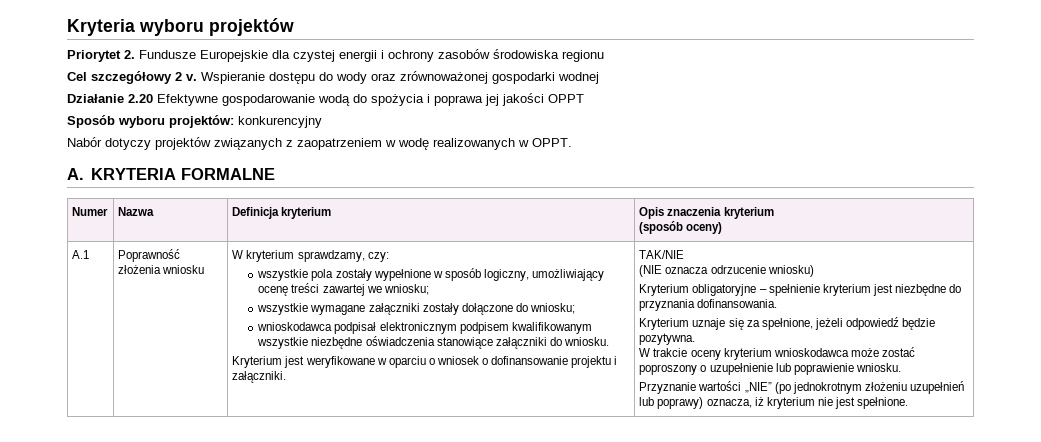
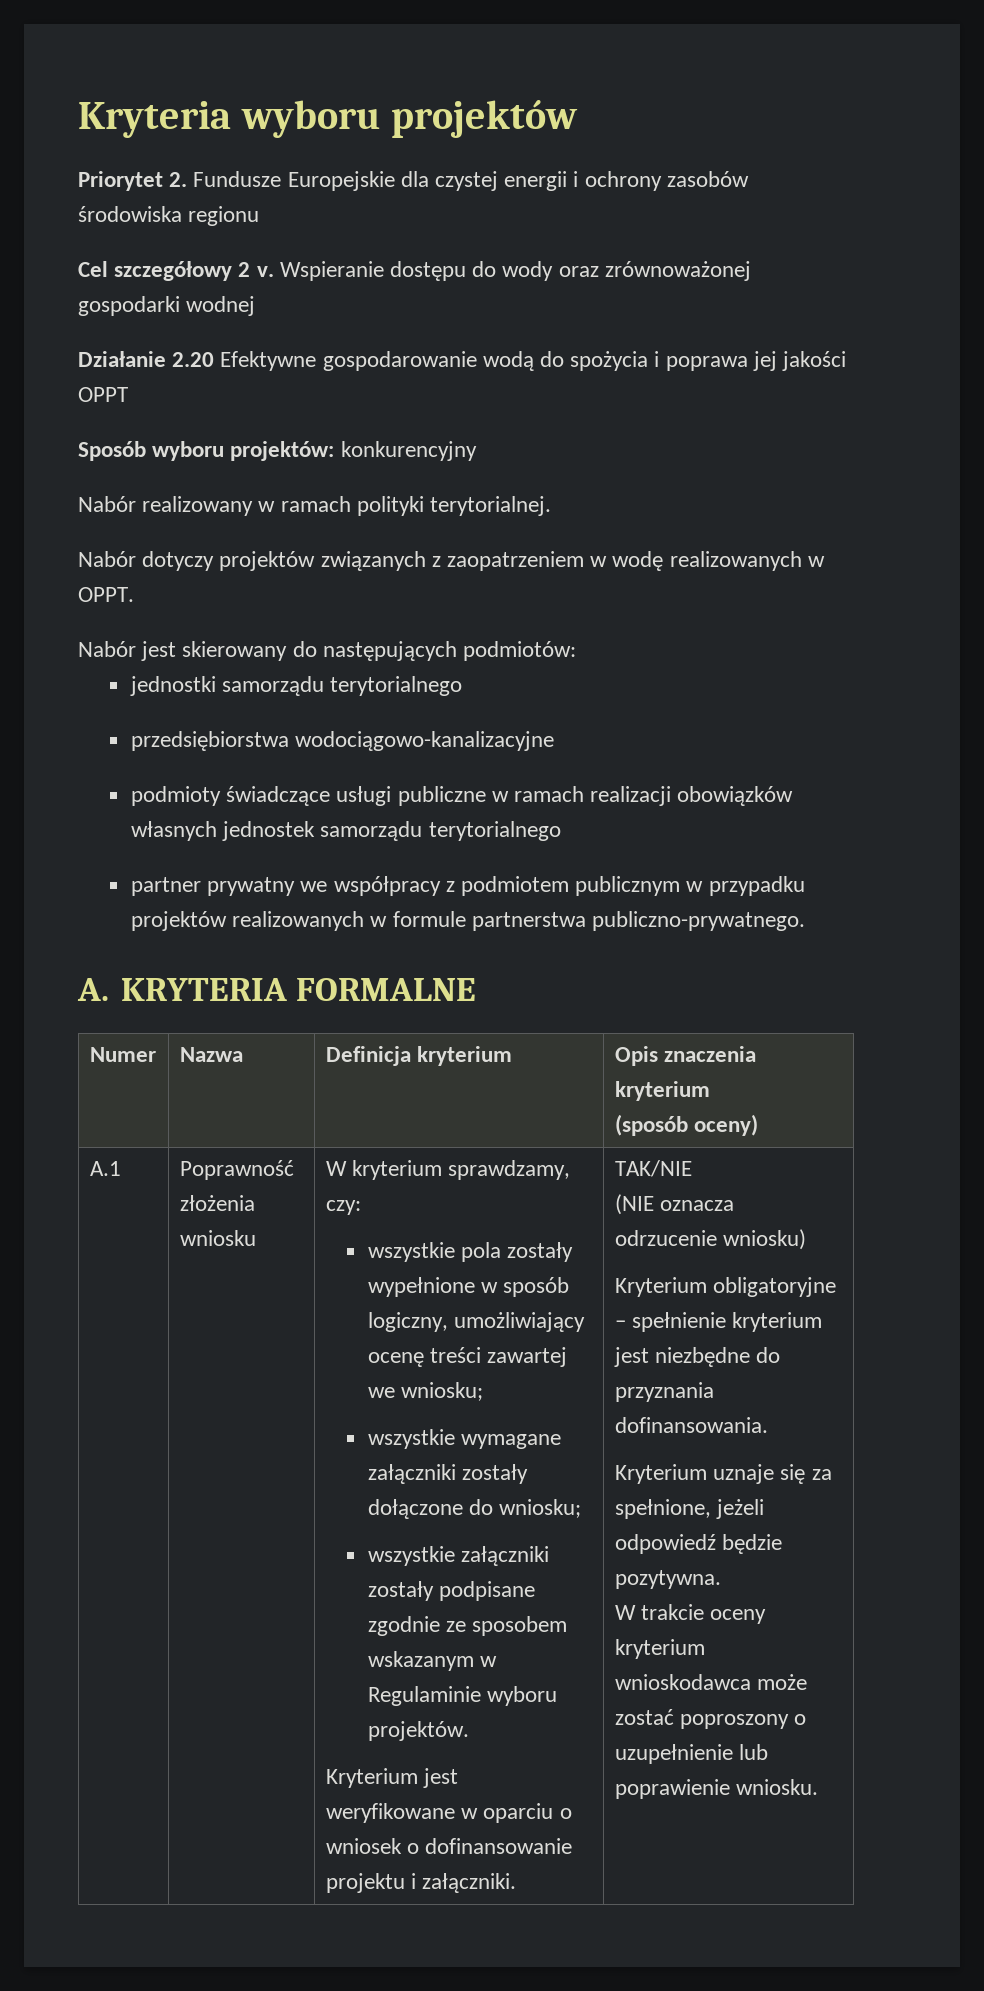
(322, 122) none -> [78,496,552,516] // Nabór realizowany w ramach polityki terytorialnej.
(572, 142) none -> [78,641,577,661] [130,676,463,696] [131,731,555,751] [131,786,794,806] [131,821,561,841] [131,876,805,896] [131,911,806,931] // Nabór jest skierowany do następujących podmiotów: // jednostki samorządu terytorialnego // przedsiębiorstwa wodociągowo-kanalizacyjne // podmioty świadczące usługi publiczne w ramach realizacji obowiązków własnych jednostek samorządu terytorialnego // partner prywatny we współpracy z podmiotem publicznym w przypadku projektów realizowanych w formule partnerstwa publiczno-prywatnego.
[257,322,592,334] [257,336,609,349] wnioskodawca podpisał elektronicznym podpisem kwalifikowanym wszystkie niezbędne oświadczenia stanowiące załączniki do wniosku. -> [367,1546,550,1566] [367,1581,536,1601] [367,1616,568,1636] [367,1651,498,1671] [367,1686,558,1706] [367,1721,469,1741] wszystkie załączniki zostały podpisane zgodnie ze sposobem wskazanym w Regulaminie wyboru projektów.
[639,381,964,394] [639,397,909,409] // Przyznanie wartości „NIE” (po jednokrotnym złożeniu uzupełnień lub poprawy) oznacza, iż kryterium nie jest spełnione. -> (819, 1787) none

